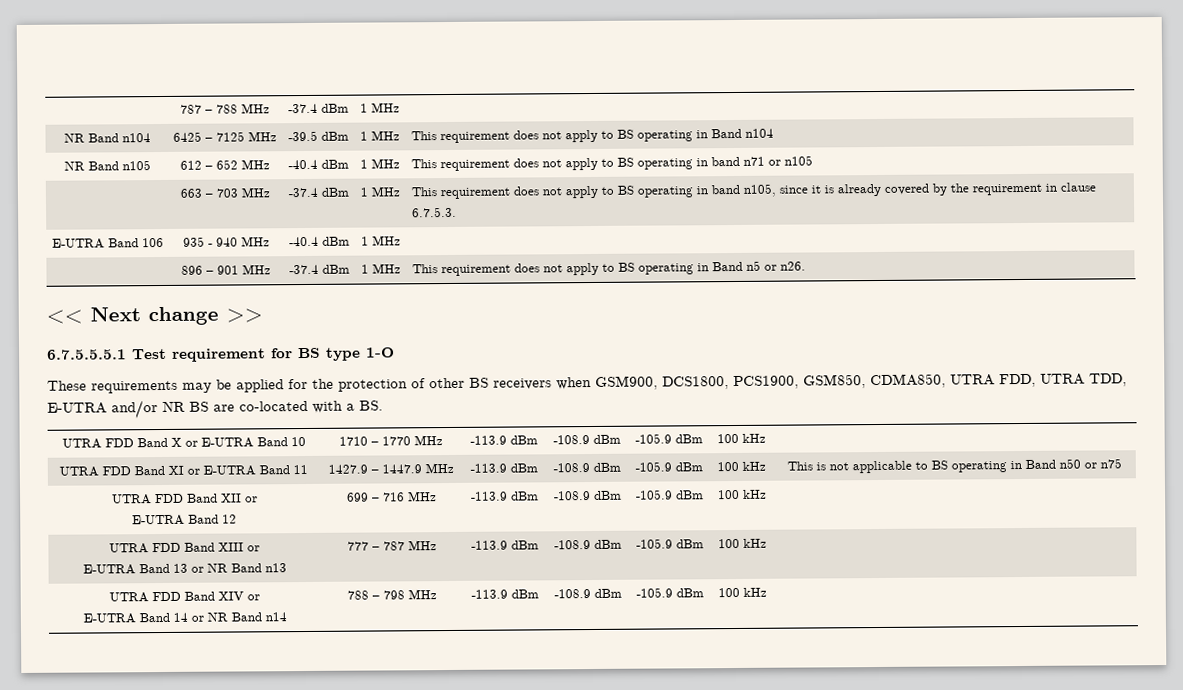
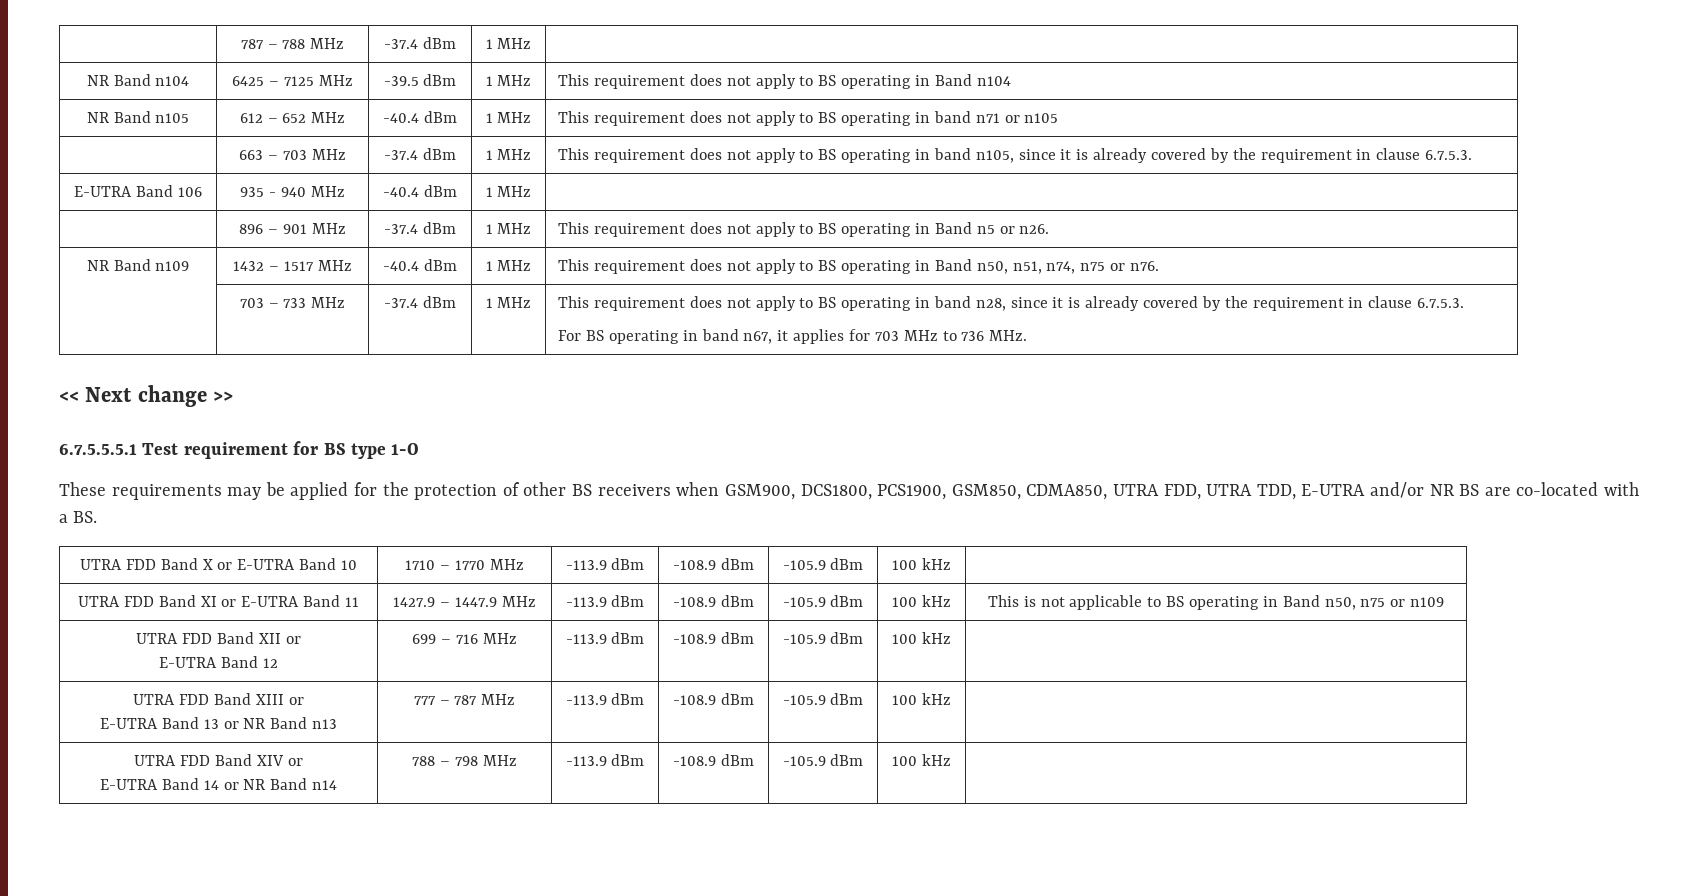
(806, 266) none -> [86,259,190,271] [233,260,352,271] [383,259,457,271] [485,260,532,271] [558,259,1160,274] [239,297,346,308] [384,296,456,308] [485,297,532,308] [558,296,1465,311] [558,329,1028,344] // NR Band n109 | 1432 – 1517 MHz | -40.4 dBm | 1 MHz | This requirement does not apply to BS operating in Band n50, n51, n74, n75 or n76. // | 703 – 733 MHz | -37.4 dBm | 1 MHz | This requirement does not apply to BS operating in band n28, since it is already covered by the requirement in clause 6.7.5.3. // For BS operating in band n67, it applies for 703 MHz to 736 MHz.
[1059,458,1122,469] n50 or n75 -> [1324,597,1445,610] n50, n75 or n109

